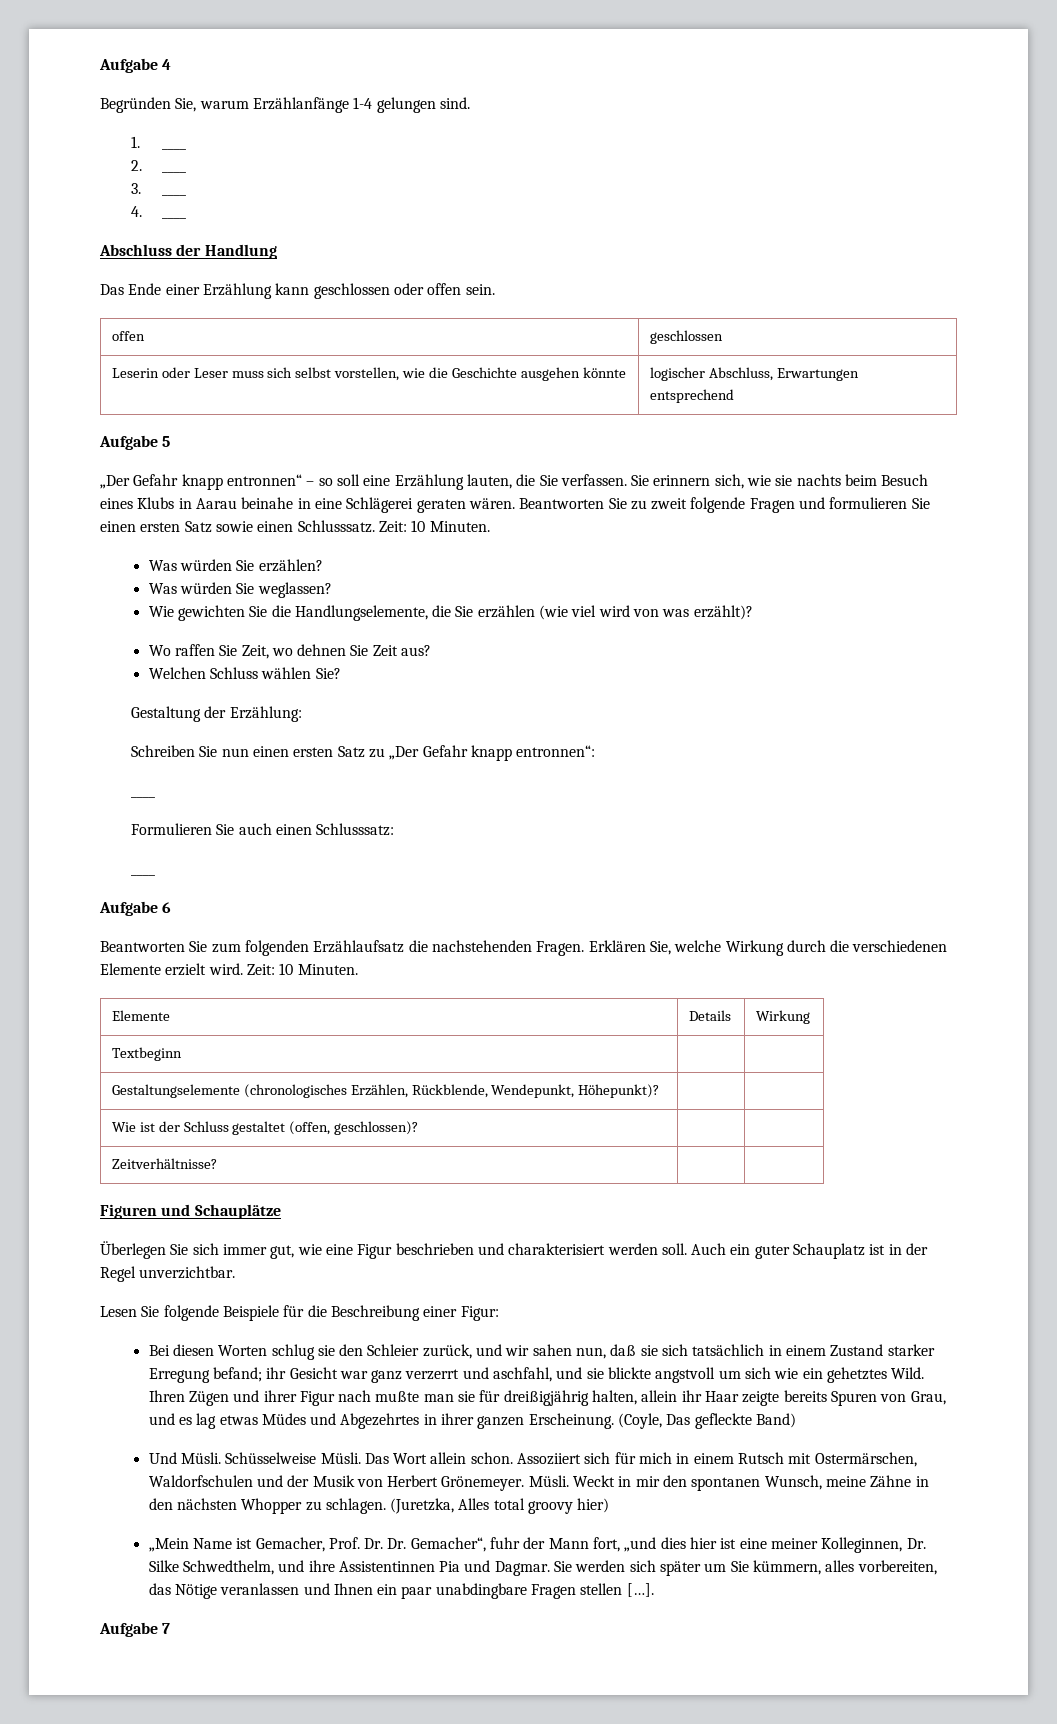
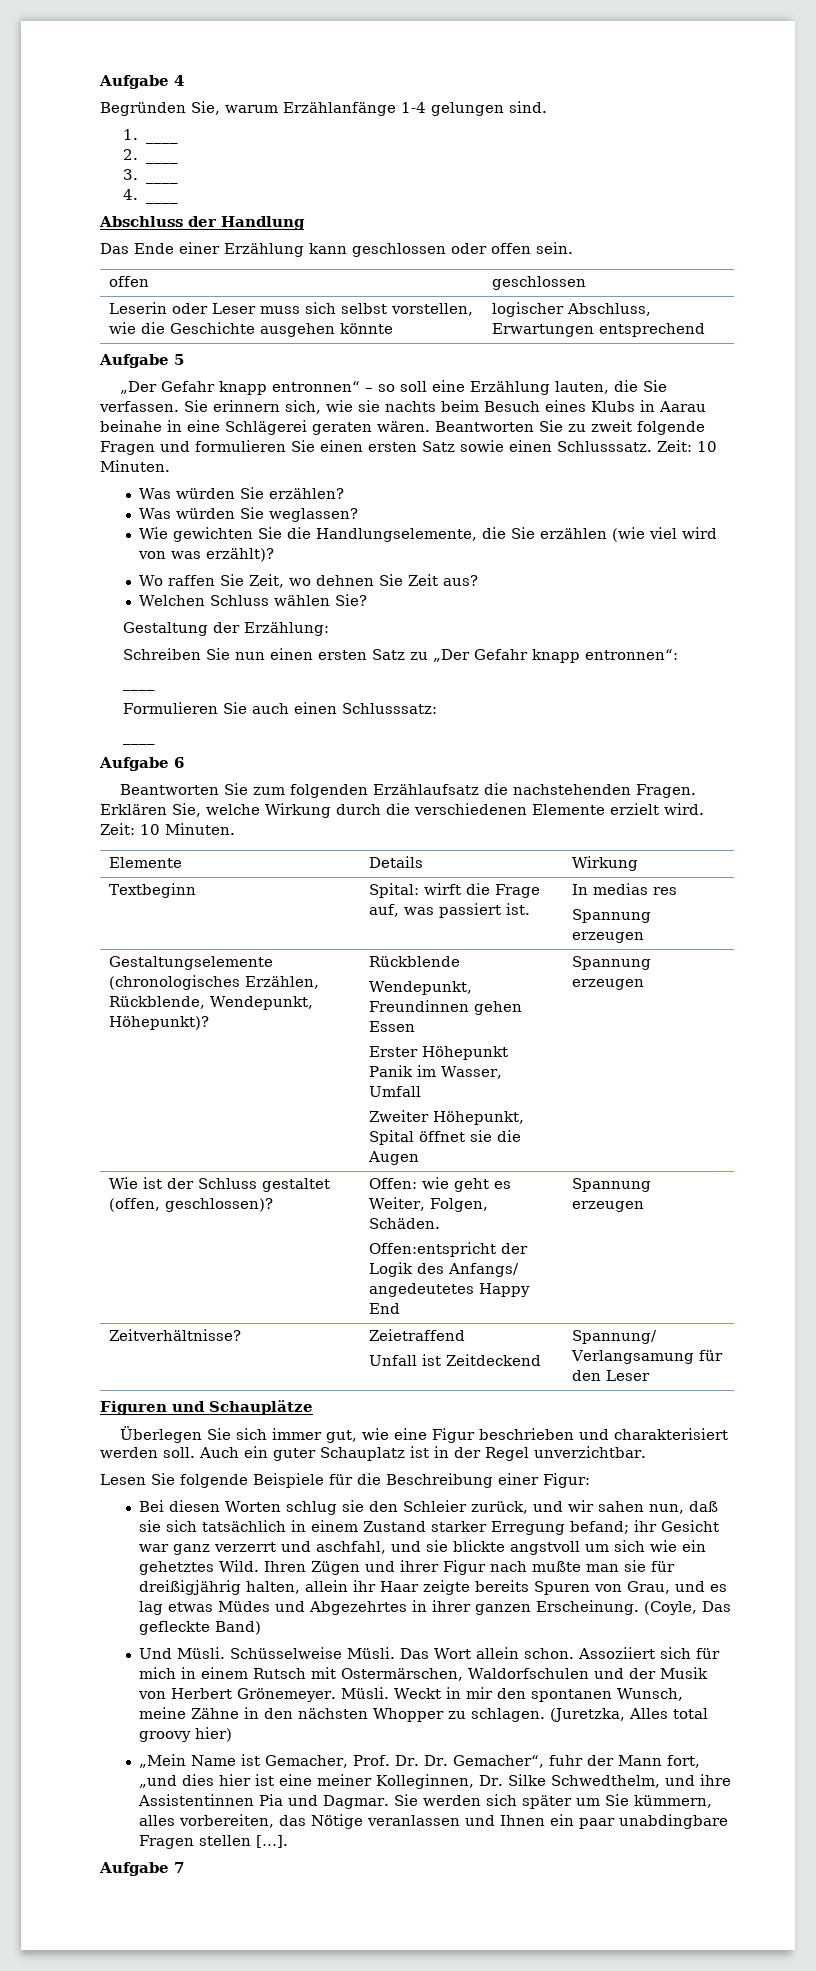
(182, 1054) | -> [368,883,540,898] [368,903,530,918] [571,883,677,895] [571,909,651,923] [571,932,644,943] Spital: wirft die Frage auf, was passiert ist. | In medias res // Spannung erzeugen
(660, 1091) | -> [368,956,460,967] [368,981,472,995] [368,1000,522,1015] [368,1021,415,1032] [368,1046,508,1060] [368,1065,502,1079] [368,1086,421,1097] [368,1110,524,1125] [368,1130,521,1145] [367,1151,419,1165] [571,956,651,970] [571,979,644,990] Rückblende // Wendepunkt, Freundinnen gehen Essen // Erster Höhepunkt Panik im Wasser, Umfall // Zweiter Höhepunkt, Spital öffnet sie die Augen | Spannung erzeugen
[111,1158,217,1169] | // Zeitverhältnisse? | | -> [368,1177,511,1192] [368,1197,488,1212] [368,1218,440,1229] [368,1242,528,1257] [368,1262,519,1277] [368,1283,530,1297] [368,1303,400,1314] [571,1178,651,1192] [571,1201,644,1212] [108,1329,241,1341] [368,1329,465,1341] [368,1354,541,1366] [571,1330,657,1344] [570,1350,723,1364] [571,1370,650,1381] Offen: wie geht es Weiter, Folgen, Schäden. // Offen:entspricht der Logik des Anfangs/ angedeutetes Happy End | Spannung erzeugen // Zeitverhältnisse? | Zeietraffend // Unfall ist Zeitdeckend | Spannung/ Verlangsamung für den Leser

